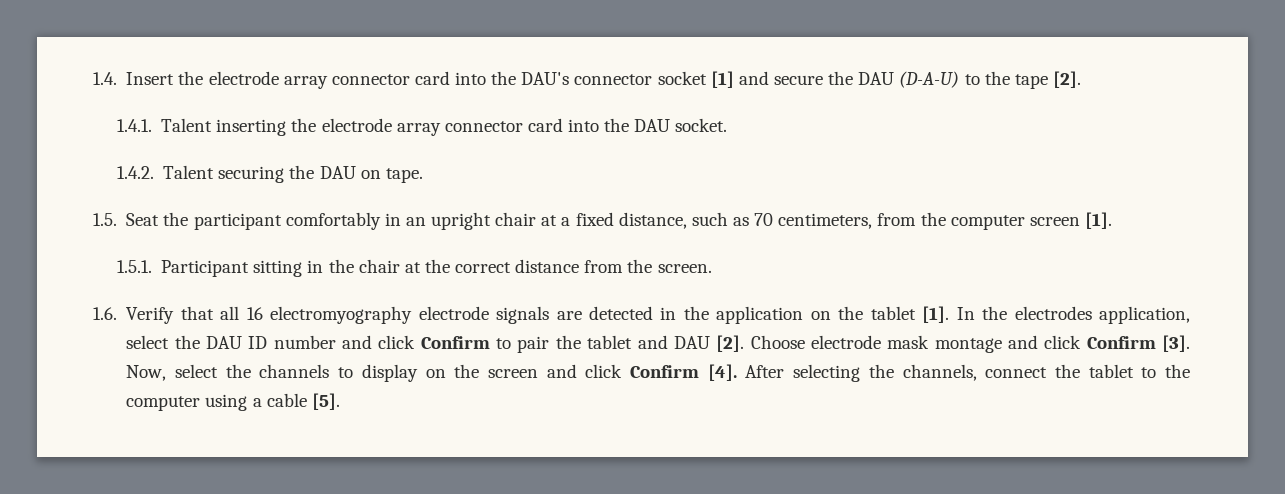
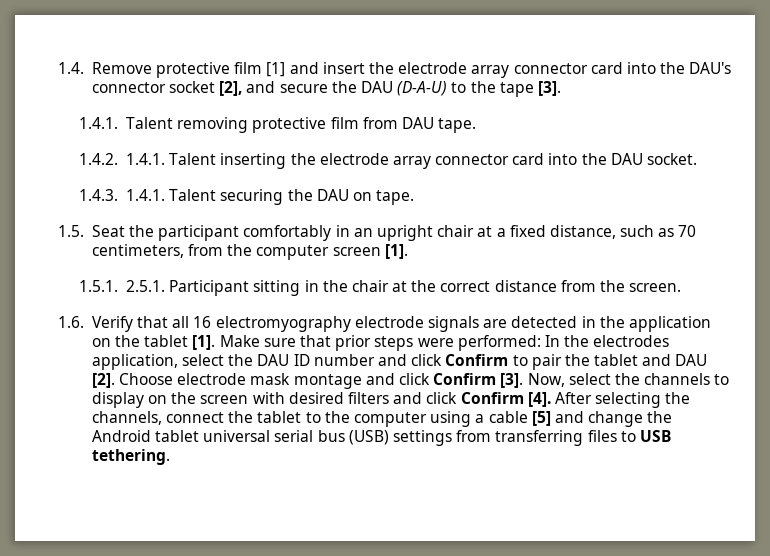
[126,72,175,85] Insert -> [91,62,365,78] Remove protective film [1] and insert
[710,71,734,88] [1] -> [219,81,243,96] [2],
[1052,71,1081,88] [116,118,213,132] [2]. // 1.4.1. Talent -> [537,81,561,96] [79,117,477,133] [79,153,217,165] [3]. // 1.4.1. Talent removing protective film from DAU tape. // 1.4.2. 1.4.1. Talent
[116,166,154,179] 1.4.2. -> [79,189,165,201] 1.4.3. 1.4.1.
(152, 266) none -> [125,280,165,292] 2.5.1.
(950, 314) none -> [219,335,541,351] Make sure that prior steps were performed:
(538, 373) none -> [252,392,389,404] with desired filters
[311,393,340,410] [5]. -> [531,411,673,427] [91,430,671,446] [91,449,170,465] [5] and change the Android tablet universal serial bus (USB) settings from transferring files to USB tethering.

